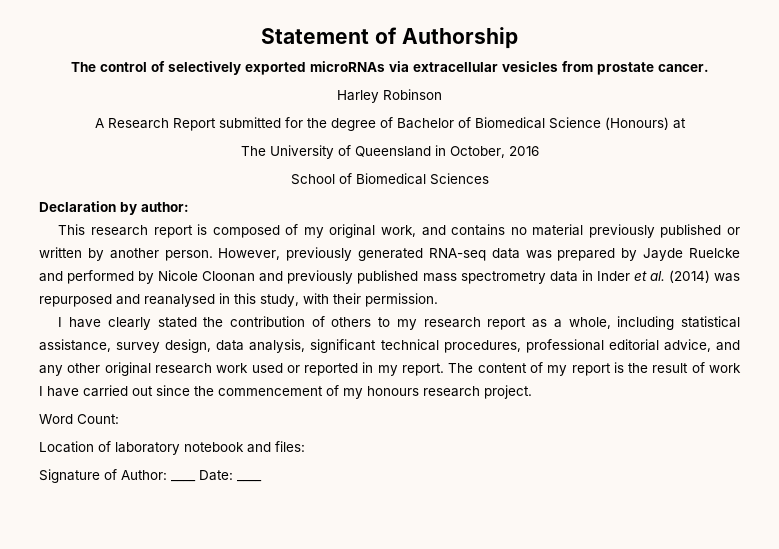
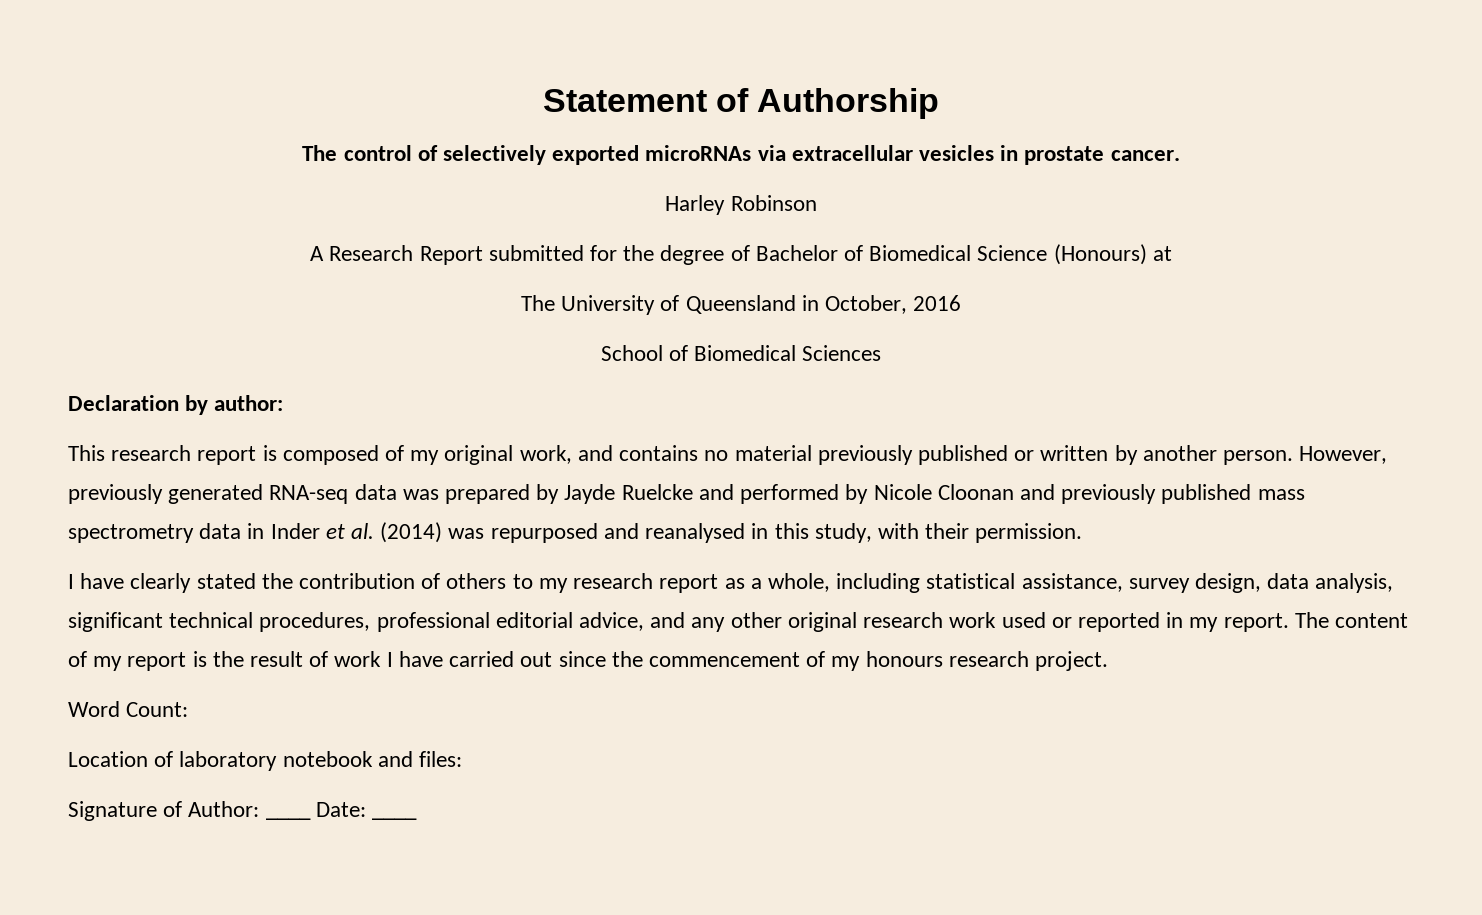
[561,61,593,72] from -> [1000,145,1019,161] in

